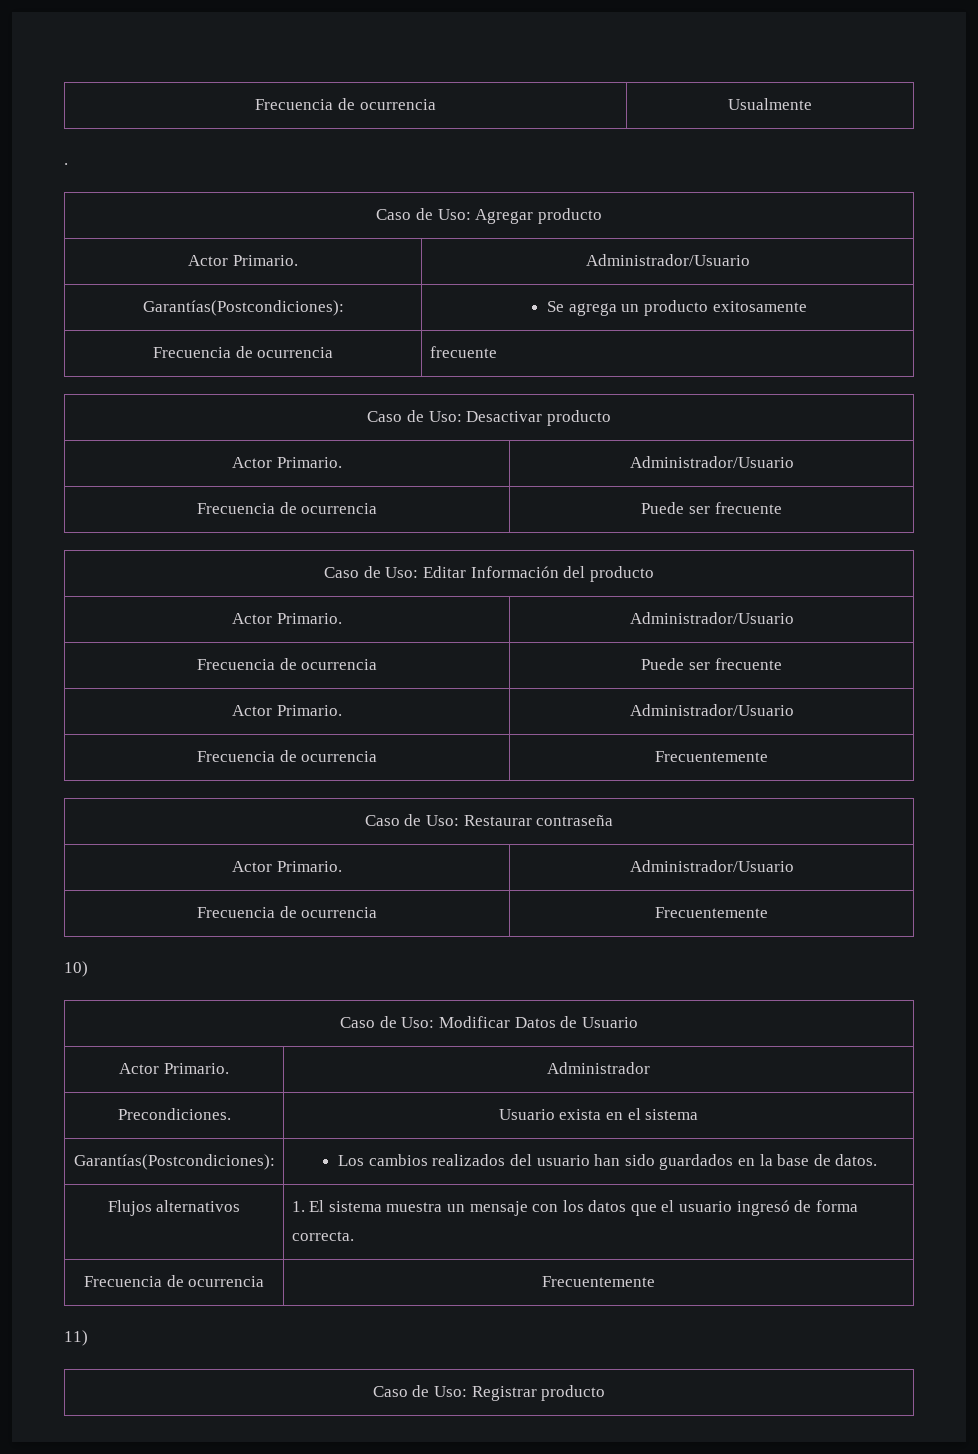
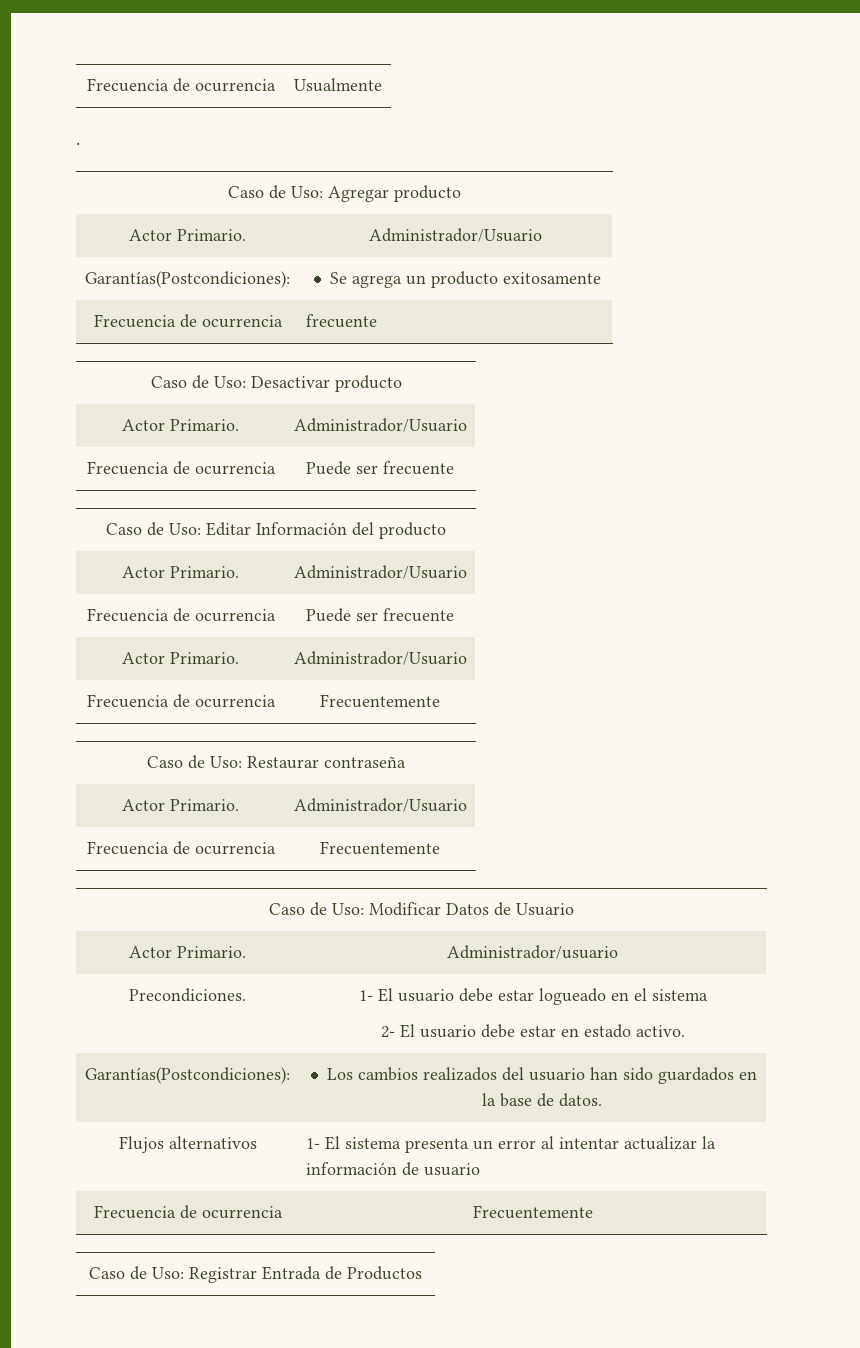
[64,961,88,977] // 10) -> (440, 848) none
[547,1062,650,1074] Administrador -> [447,945,618,959] Administrador/usuario
[498,1108,699,1120] Usuario exista en el sistema -> [358,988,708,1005] [380,1024,685,1038] 1- El usuario debe estar logueado en el sistema // 2- El usuario debe estar en estado activo.
[291,1201,305,1212] 1. -> [306,1138,321,1149] 1-
[386,1200,858,1216] [291,1231,354,1241] [83,1275,265,1287] [542,1276,655,1287] [64,1330,88,1346] muestra un mensaje con los datos que el usuario ingresó de forma correcta. // Frecuencia de ocurrencia | Frecuentemente // 11) -> [405,1136,717,1153] [306,1162,481,1176] [93,1205,283,1219] [472,1205,593,1219] presenta un error al intentar actualizar la información de usuario // Frecuencia de ocurrencia | Frecuentemente
[541,1385,606,1401] producto -> [262,1266,422,1280] Entrada de Productos

